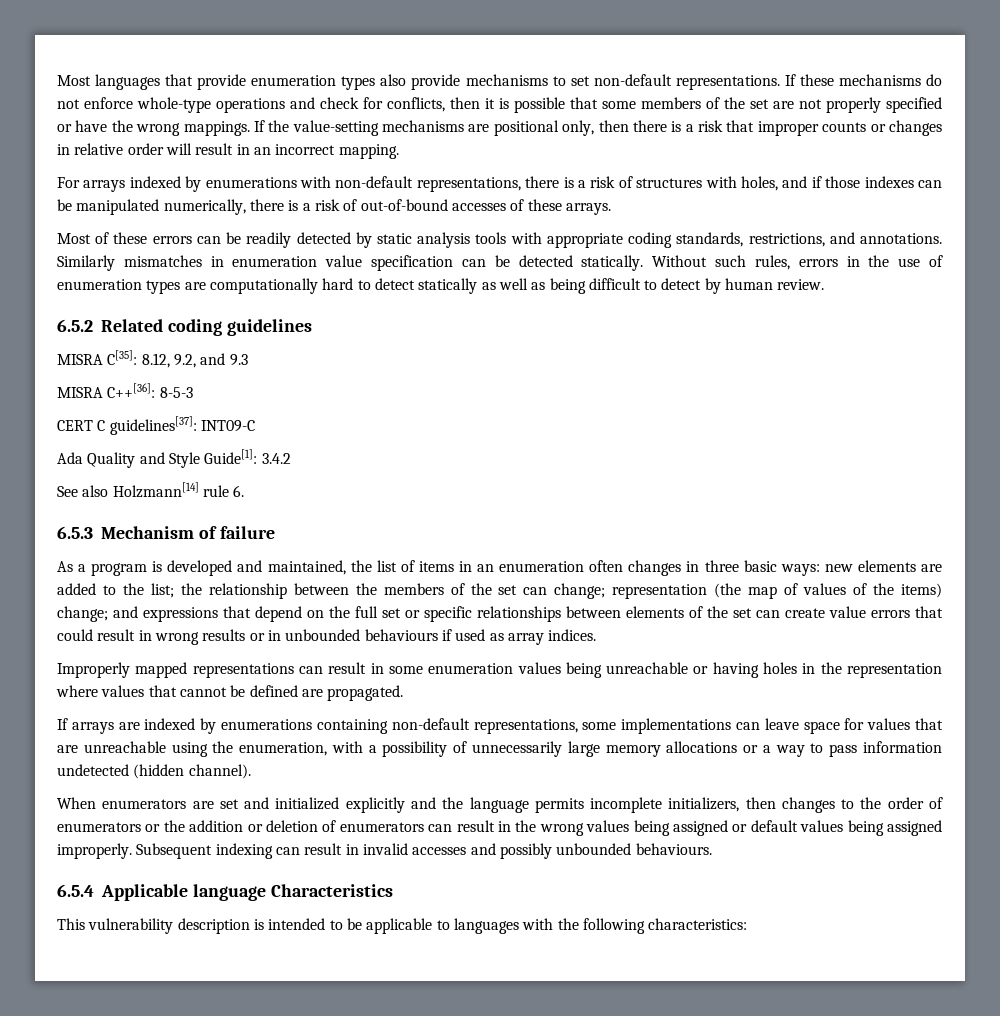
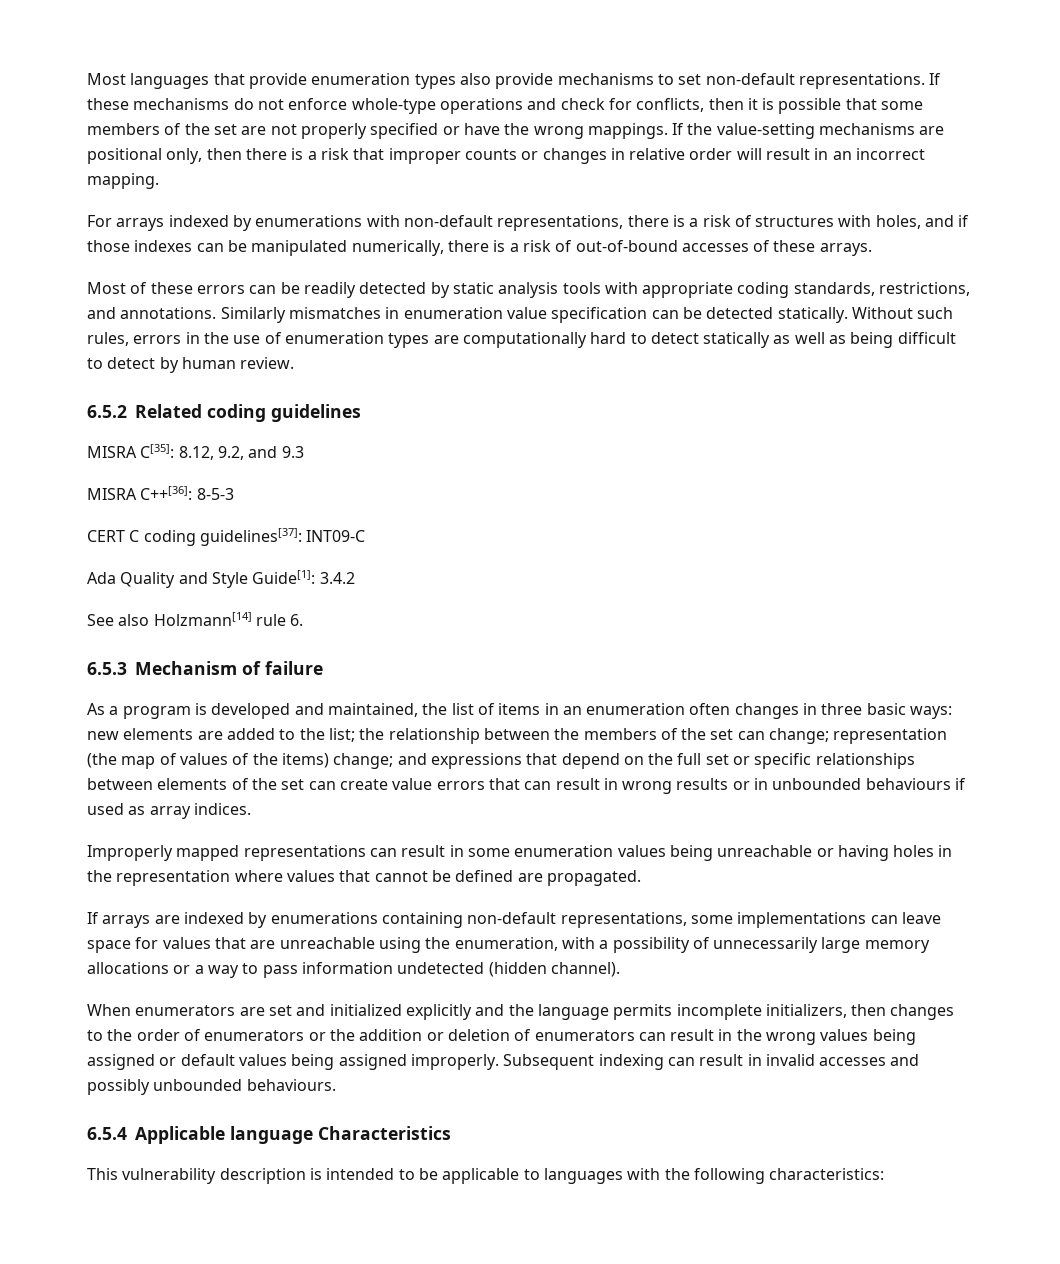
(106, 425) none -> [143,530,196,546] coding
[57,629,93,641] could -> [524,781,552,790] can

